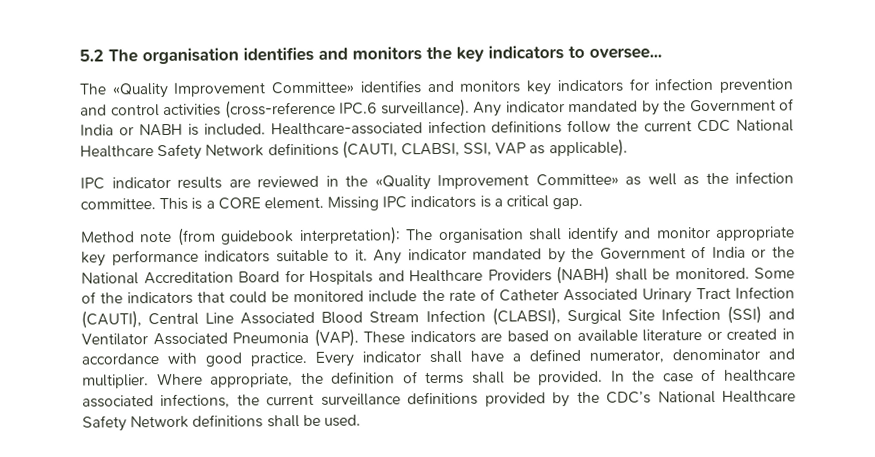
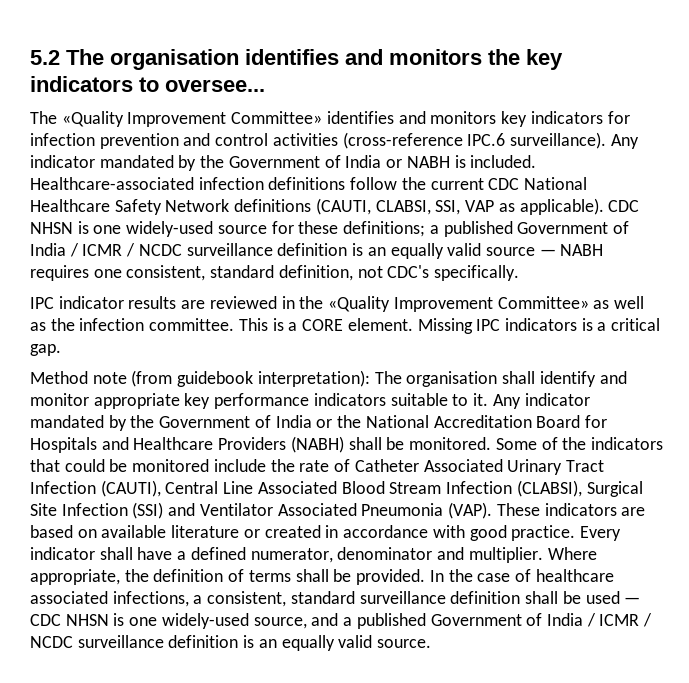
(628, 148) none -> [608,200,640,212] [30,221,629,237] [30,243,604,259] [30,265,520,281] CDC NHSN is one widely-used source for these definitions; a published Government of India / ICMR / NCDC surveillance definition is an equally valid source — NABH requires one consistent, standard definition, not CDC's specifically.
[236,390,796,408] [82,414,361,432] the current surveillance definitions provided by the CDC’s National Healthcare Safety Network definitions shall be used. -> [193,591,641,607] [30,613,653,629] [30,635,432,651] a consistent, standard surveillance definition shall be used — CDC NHSN is one widely-used source, and a published Government of India / ICMR / NCDC surveillance definition is an equally valid source.

